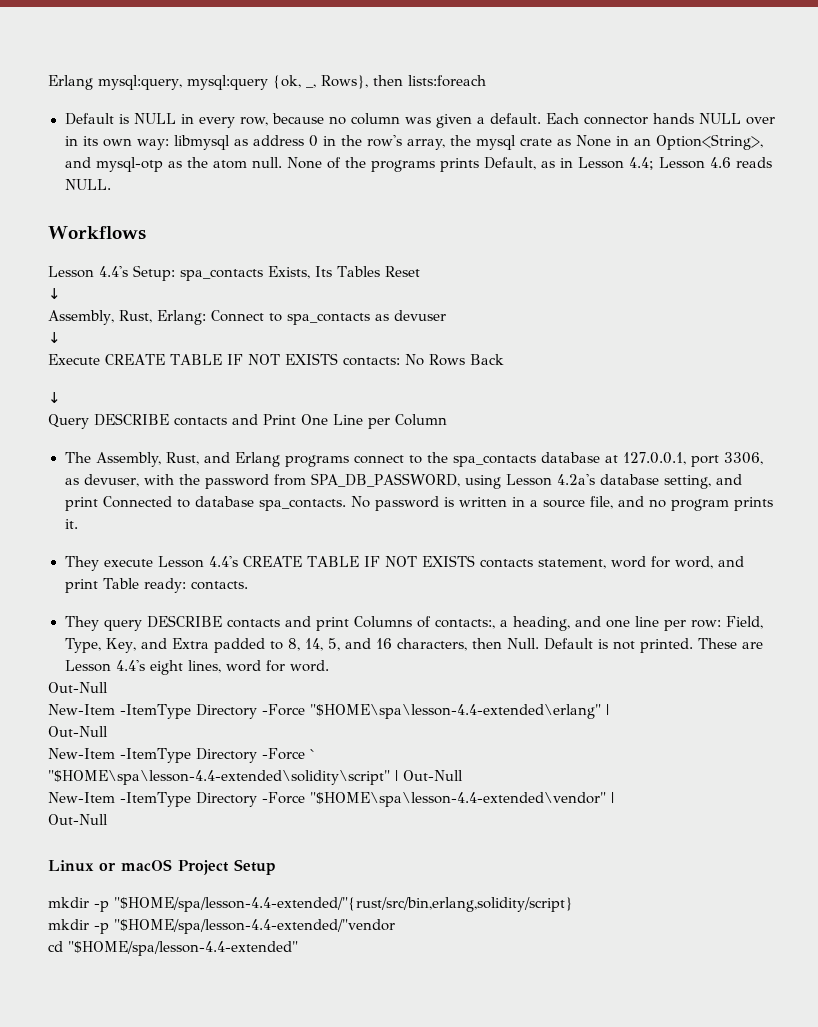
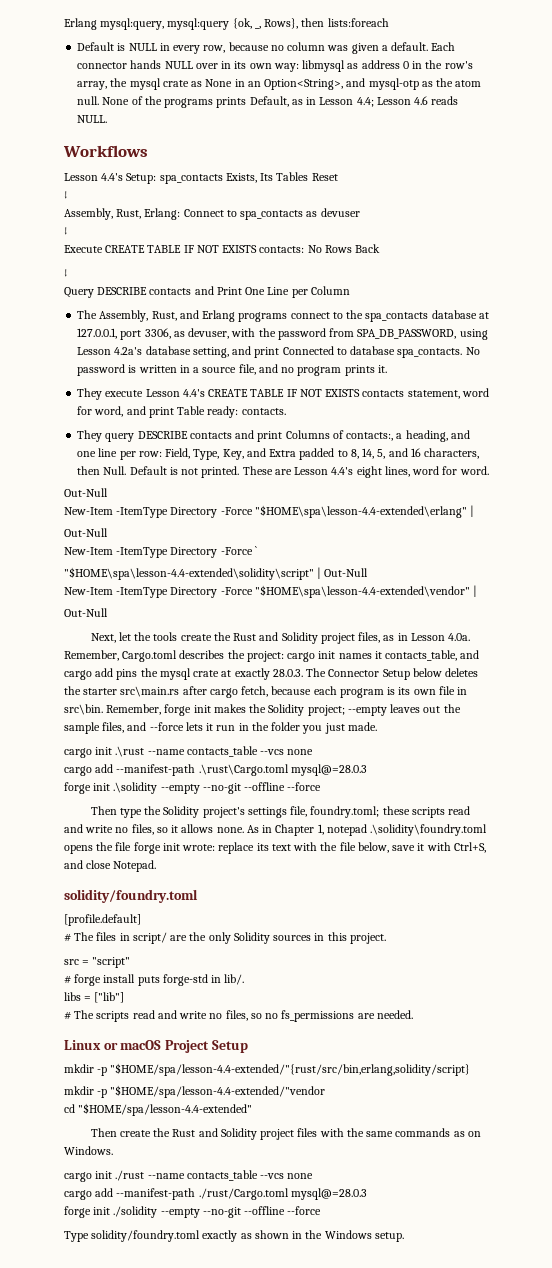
(108, 819) none -> [90,632,471,644] [64,650,480,662] [64,668,479,680] [64,686,468,698] [64,704,461,716] [64,722,377,734] [64,746,314,758] [64,764,367,776] [64,782,322,794] [90,806,471,818] [64,824,488,836] [64,842,486,854] [64,860,157,872] [64,889,198,903] [64,914,141,926] [64,932,386,944] [64,957,131,968] [64,974,245,986] [64,992,125,1003] [64,1010,413,1022] // Next, let the tools create the Rust and Solidity project files, as in Lesson 4.0a. Remember, Cargo.toml describes the project: cargo init names it contacts_table, and cargo add pins the mysql crate at exactly 28.0.3. The Connector Setup below deletes the starter src\main.rs after cargo fetch, because each program is its own file in src\bin. Remember, forge init makes the Solidity project; --empty leaves out the sample files, and --force lets it run in the folder you just made. // cargo init .\rust --name contacts_table --vcs none // cargo add --manifest-path .\rust\Cargo.toml mysql@=28.0.3 // forge init .\solidity --empty --no-git --offline --force // Then type the Solidity project's settings file, foundry.toml; these scripts read and write no files, so it allows none. As in Chapter 1, notepad .\solidity\foundry.toml opens the file forge init wrote: replace its text with the file below, save it with Ctrl+S, and close Notepad. // solidity/foundry.toml // [profile.default] // # The files in script/ are the only Solidity sources in this project. // src = "script" // # forge install puts forge-std in lib/. // libs = ["lib"] // # The scripts read and write no files, so no fs_permissions are needed.
(298, 948) none -> [90,1128,481,1140] [64,1146,113,1155] [64,1170,314,1182] [64,1188,367,1200] [64,1206,322,1218] [64,1230,404,1242] // Then create the Rust and Solidity project files with the same commands as on Windows. // cargo init ./rust --name contacts_table --vcs none // cargo add --manifest-path ./rust/Cargo.toml mysql@=28.0.3 // forge init ./solidity --empty --no-git --offline --force // Type solidity/foundry.toml exactly as shown in the Windows setup.

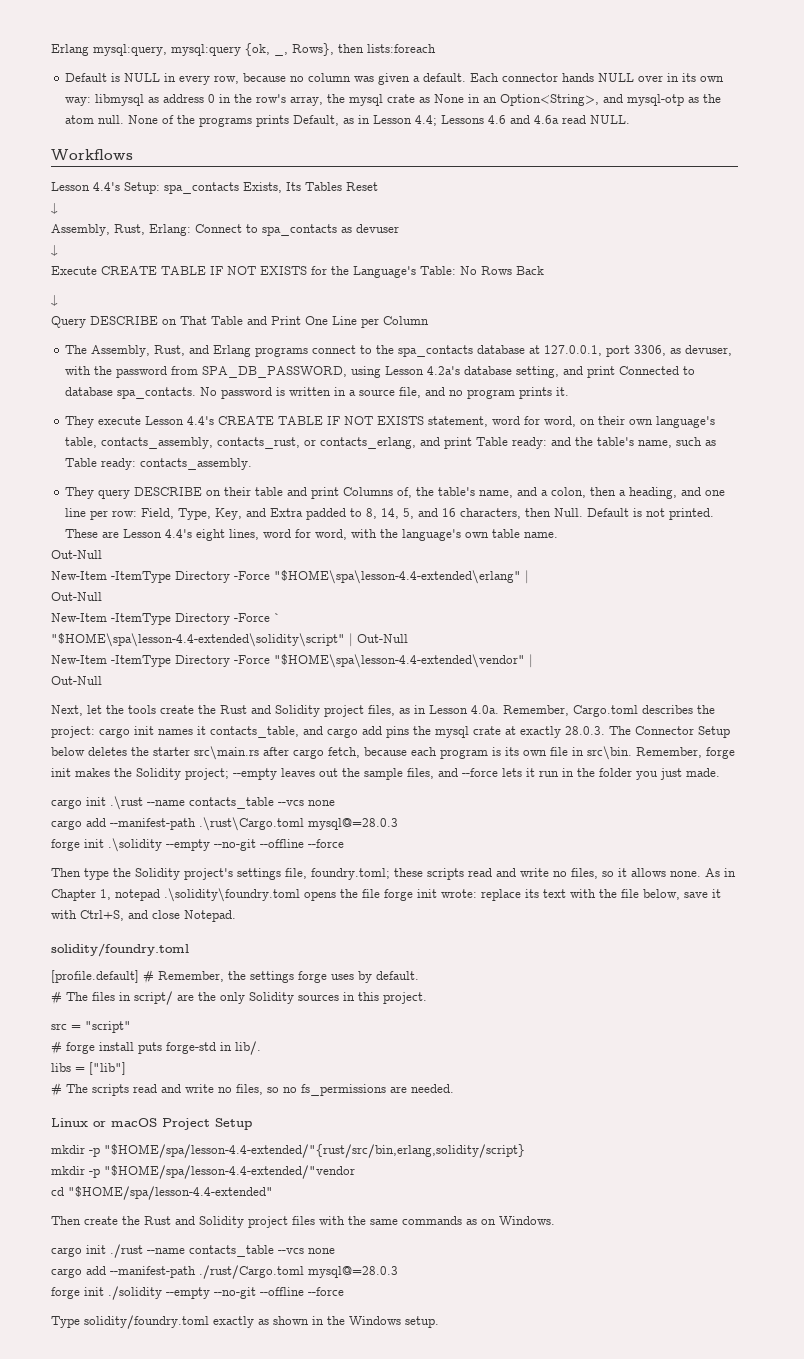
[376,96,459,105] Lesson 4.6 reads -> [440,115,586,124] Lessons 4.6 and 4.6a read
[259,246,305,253] contacts: -> [311,266,456,278] for the Language's Table:
[149,288,192,295] contacts -> [162,316,243,325] on That Table
[362,390,405,397] contacts -> (424, 420) none
[126,406,286,418] [77,430,394,442] and print Table ready: contacts. // They query DESCRIBE contacts and print Columns of contacts:, -> [579,416,715,428] [64,437,716,449] [64,458,252,470] [64,487,616,499] on their own language's table, contacts_assembly, contacts_rust, or contacts_erlang, and print Table ready: and the table's name, such as Table ready: contacts_assembly. // They query DESCRIBE on their table and print Columns of, the table's name, and a colon, then
[459,466,489,475] word. -> [314,529,558,541] word, with the language's own table name.
(141, 920) none -> [143,970,419,984] # Remember, the settings forge uses by default.

